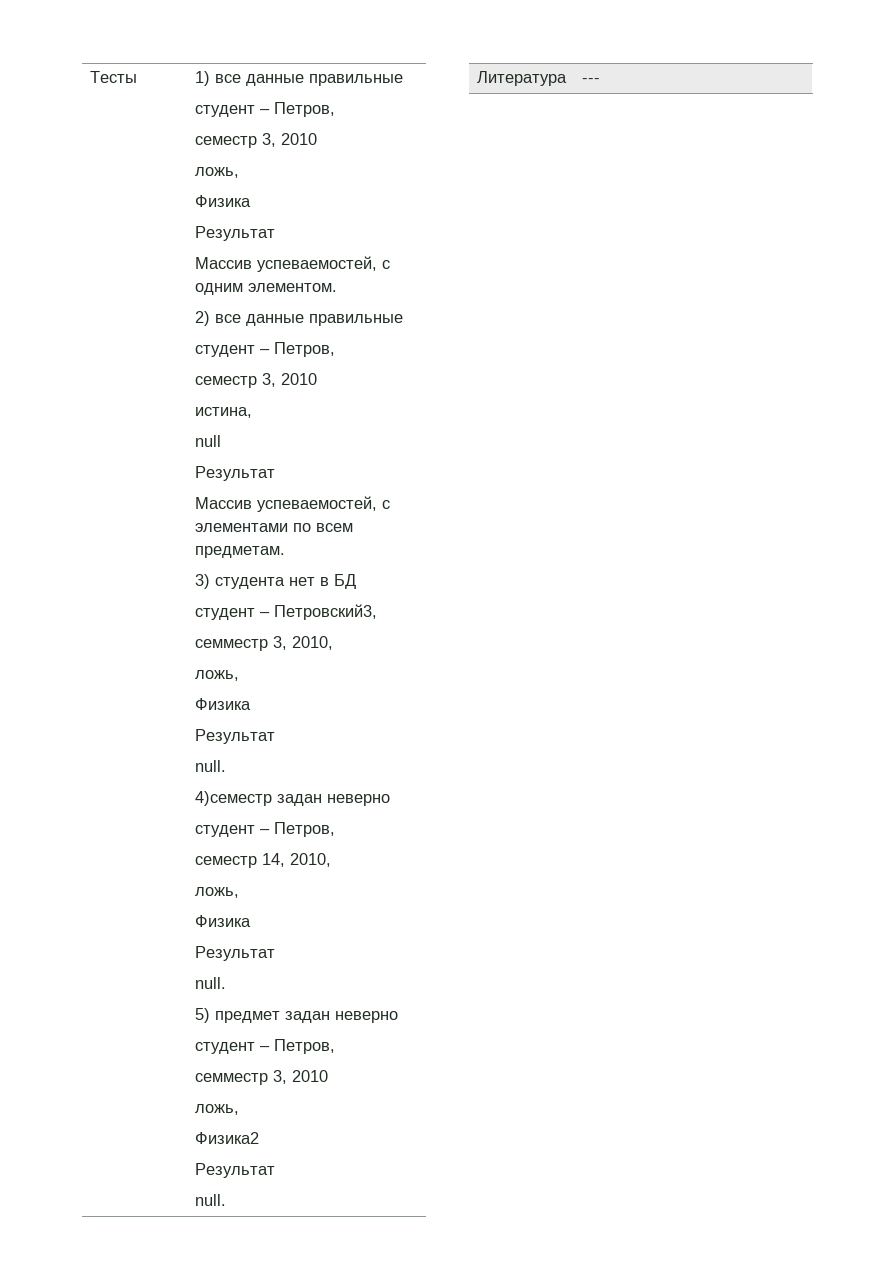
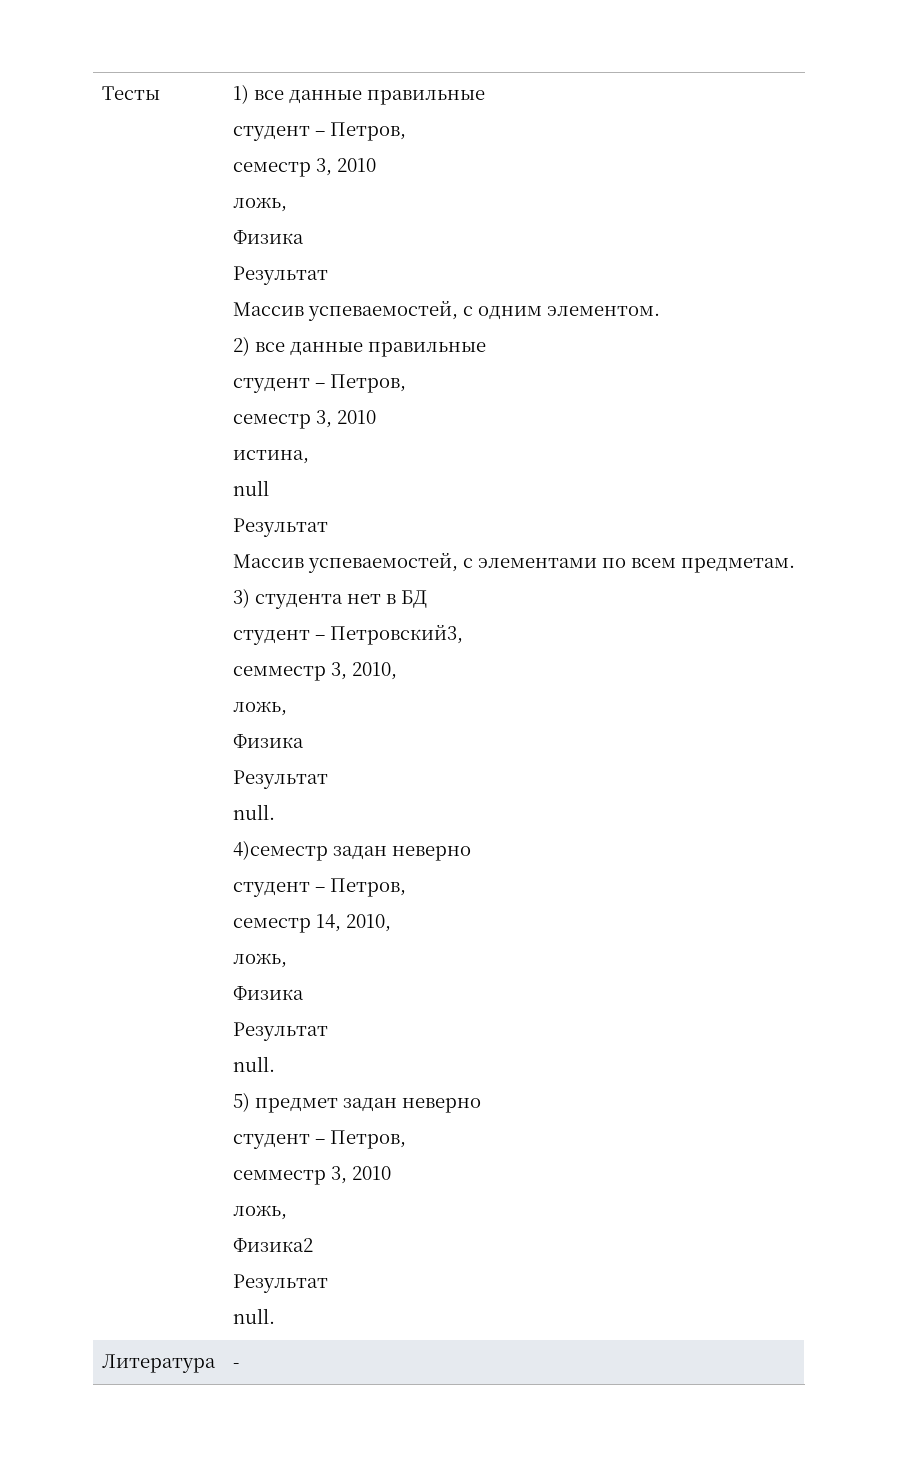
[581,78,600,83] --- -> [232,1363,239,1368] -

